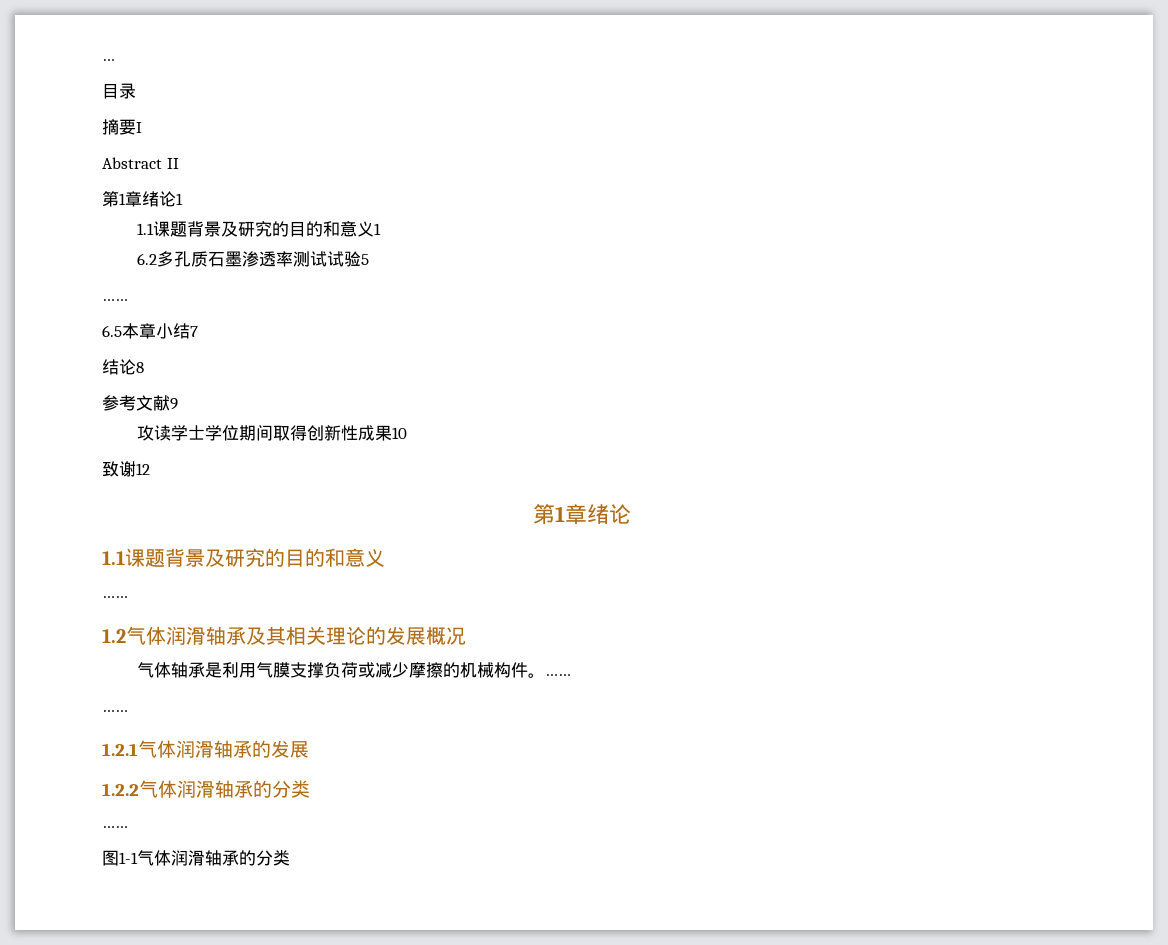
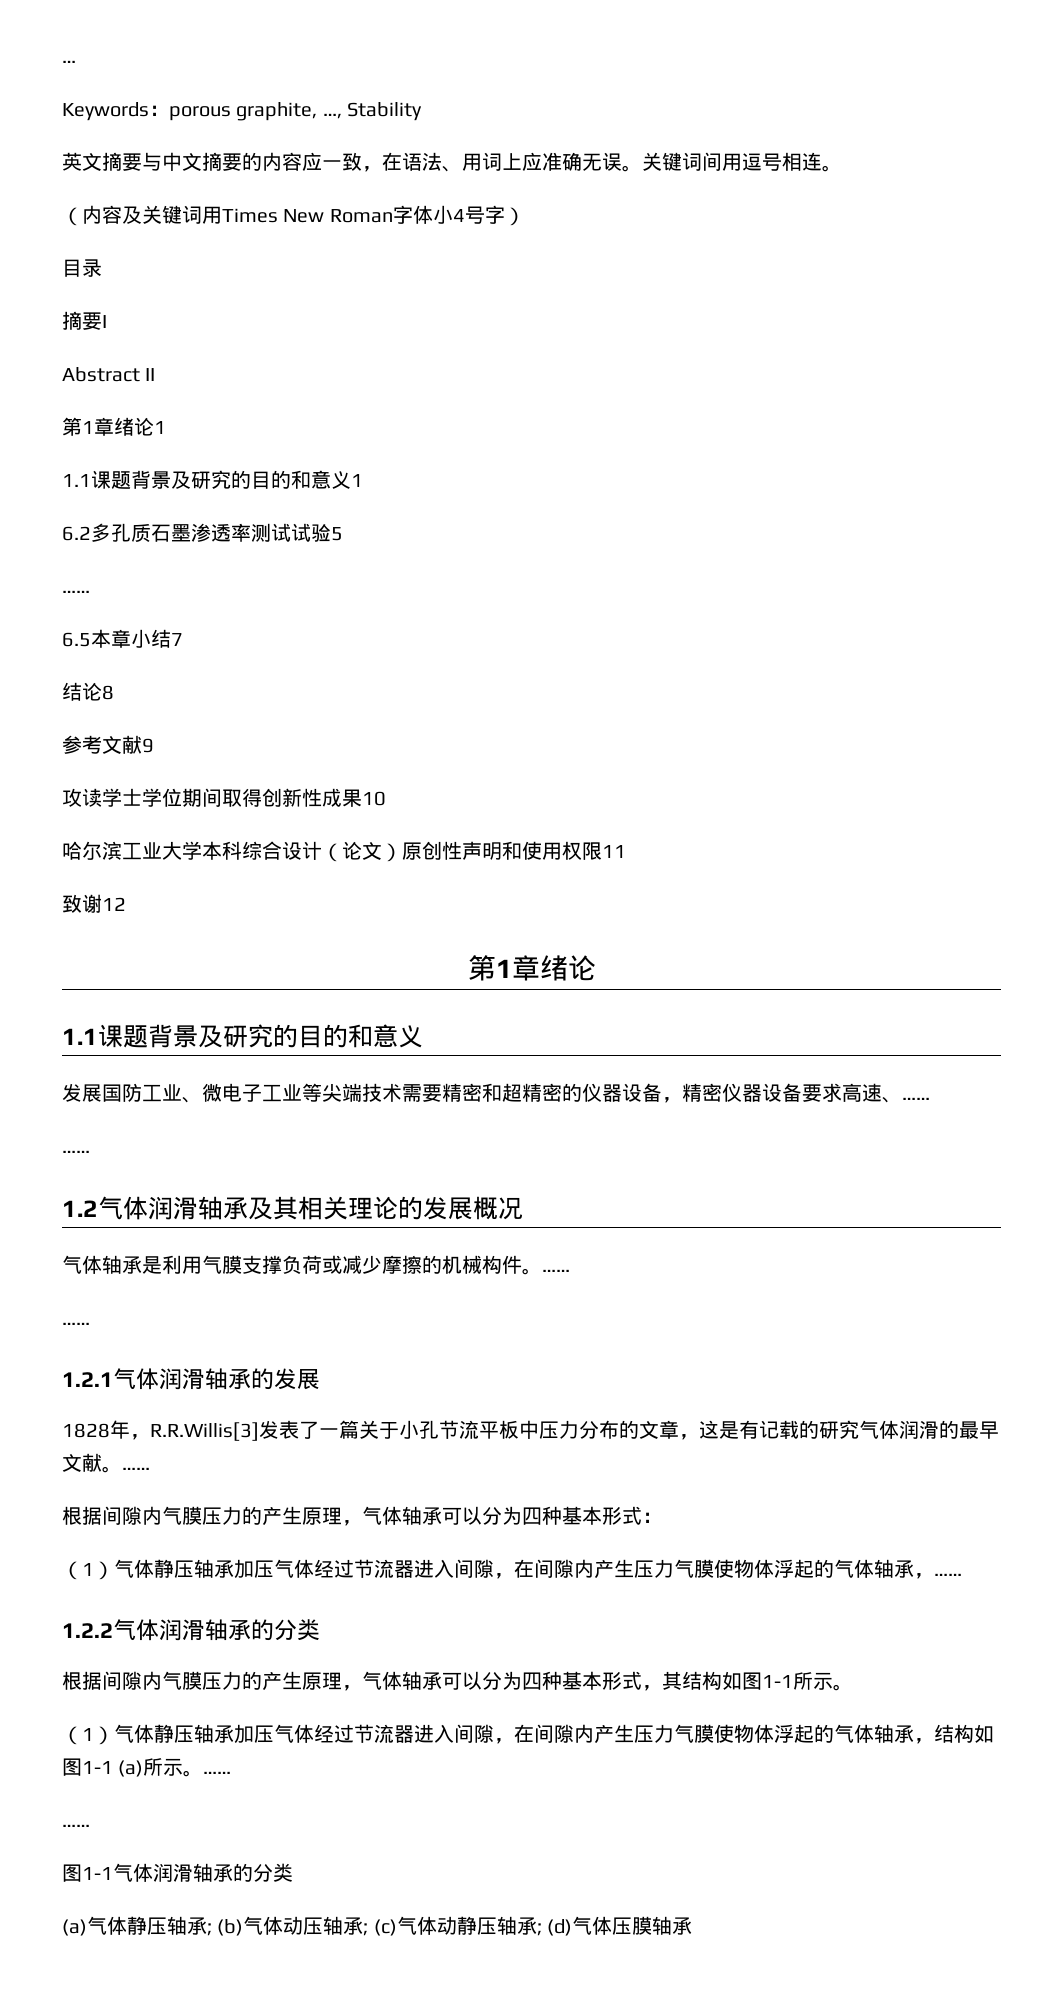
(115, 60) none -> [62,102,423,121] [62,152,842,172] [62,205,525,226] // Keywords：porous graphite, …, Stability // 英文摘要与中文摘要的内容应一致，在语法、用词上应准确无误。关键词间用逗号相连。 // （内容及关键词用Times New Roman字体小4号字）
(408, 433) none -> [62,841,626,862] // 哈尔滨工业大学本科综合设计（论文）原创性声明和使用权限11
(385, 558) none -> [62,1083,930,1103] // 发展国防工业、微电子工业等尖端技术需要精密和超精密的仪器设备，精密仪器设备要求高速、……
(309, 749) none -> [62,1420,999,1441] [62,1453,150,1473] [62,1506,662,1526] [62,1559,962,1580] // 1828年，R.R.Willis[3]发表了一篇关于小孔节流平板中压力分布的文章，这是有记载的研究气体润滑的最早文献。…… // 根据间隙内气膜压力的产生原理，气体轴承可以分为四种基本形式： // （1）气体静压轴承加压气体经过节流器进入间隙，在间隙内产生压力气膜使物体浮起的气体轴承，……
(310, 789) none -> [62,1671,853,1691] [62,1724,994,1745] [62,1758,232,1777] // 根据间隙内气膜压力的产生原理，气体轴承可以分为四种基本形式，其结构如图1-1所示。 // （1）气体静压轴承加压气体经过节流器进入间隙，在间隙内产生压力气膜使物体浮起的气体轴承，结构如图1-1 (a)所示。……
(290, 858) none -> [62,1916,693,1936] // (a)气体静压轴承; (b)气体动压轴承; (c)气体动静压轴承; (d)气体压膜轴承

